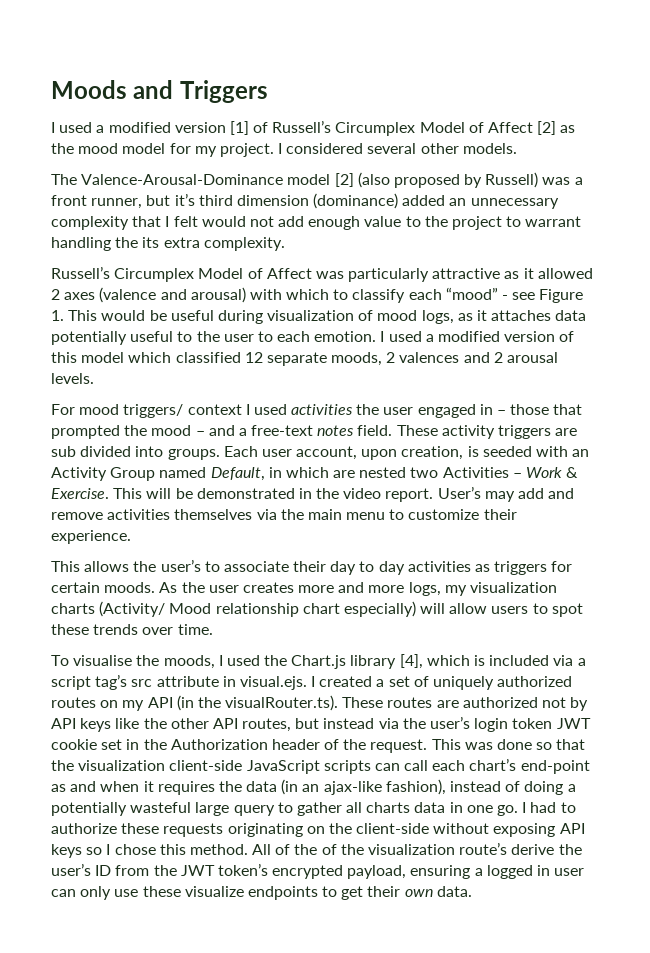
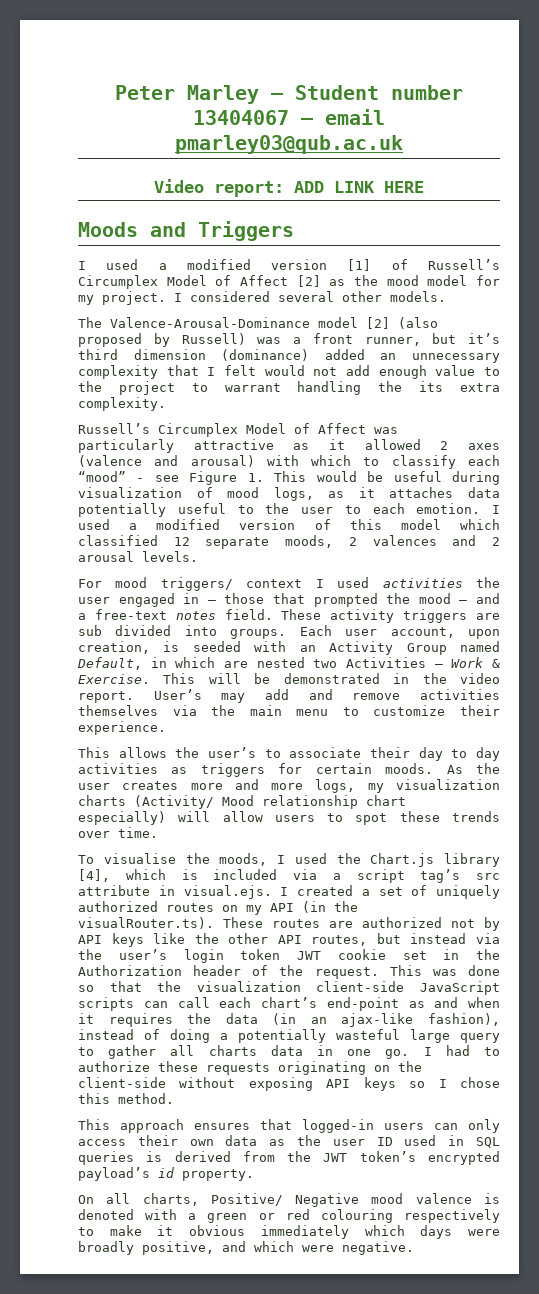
(51, 89) none -> [115,85,463,104] [193,109,385,125] [175,135,403,154] [154,179,424,197] Peter Marley – Student number 13404067 – email pmarley03@qub.ac.uk // Video report: ADD LINK HERE //
[252,842,582,855] [51,863,112,876] All of the of the visualization route’s derive the user’s ID -> [78,1119,500,1133] [78,1135,501,1148] [78,1151,231,1165] // This approach ensures that logged-in users can only access their own data as the user ID used in SQL queries is derived
[347,865,585,879] [51,886,472,900] payload, ensuring a logged in user can only use these visualize endpoints to get their own data. -> [78,1167,254,1181] [78,1193,500,1207] [78,1209,500,1223] [78,1225,501,1239] [78,1241,414,1255] payload’s id property. // On all charts, Positive/ Negative mood valence is denoted with a green or red colouring respectively to make it obvious immediately which days were broadly positive, and which were negative.

